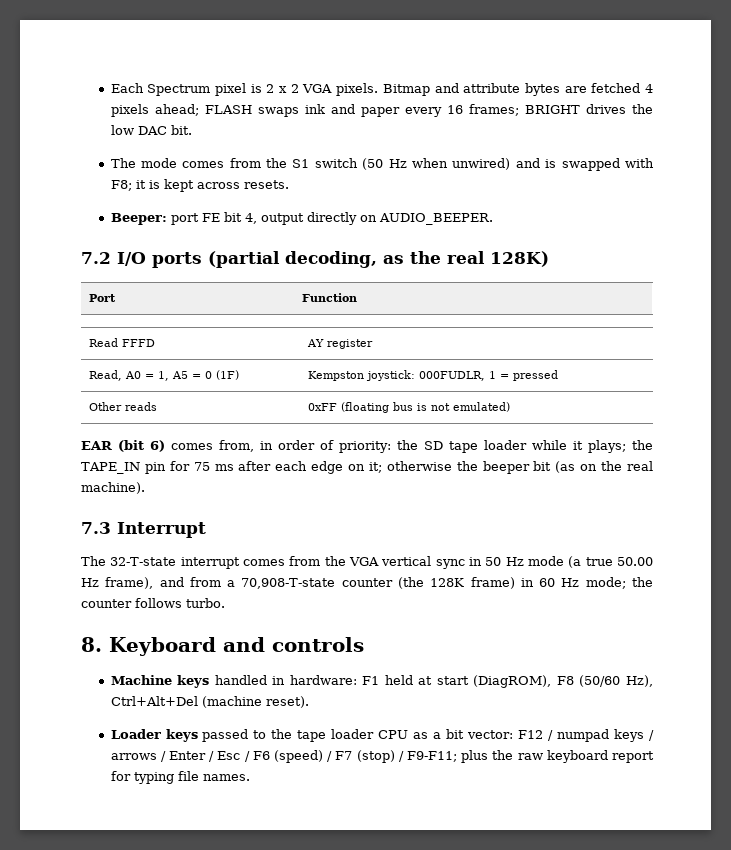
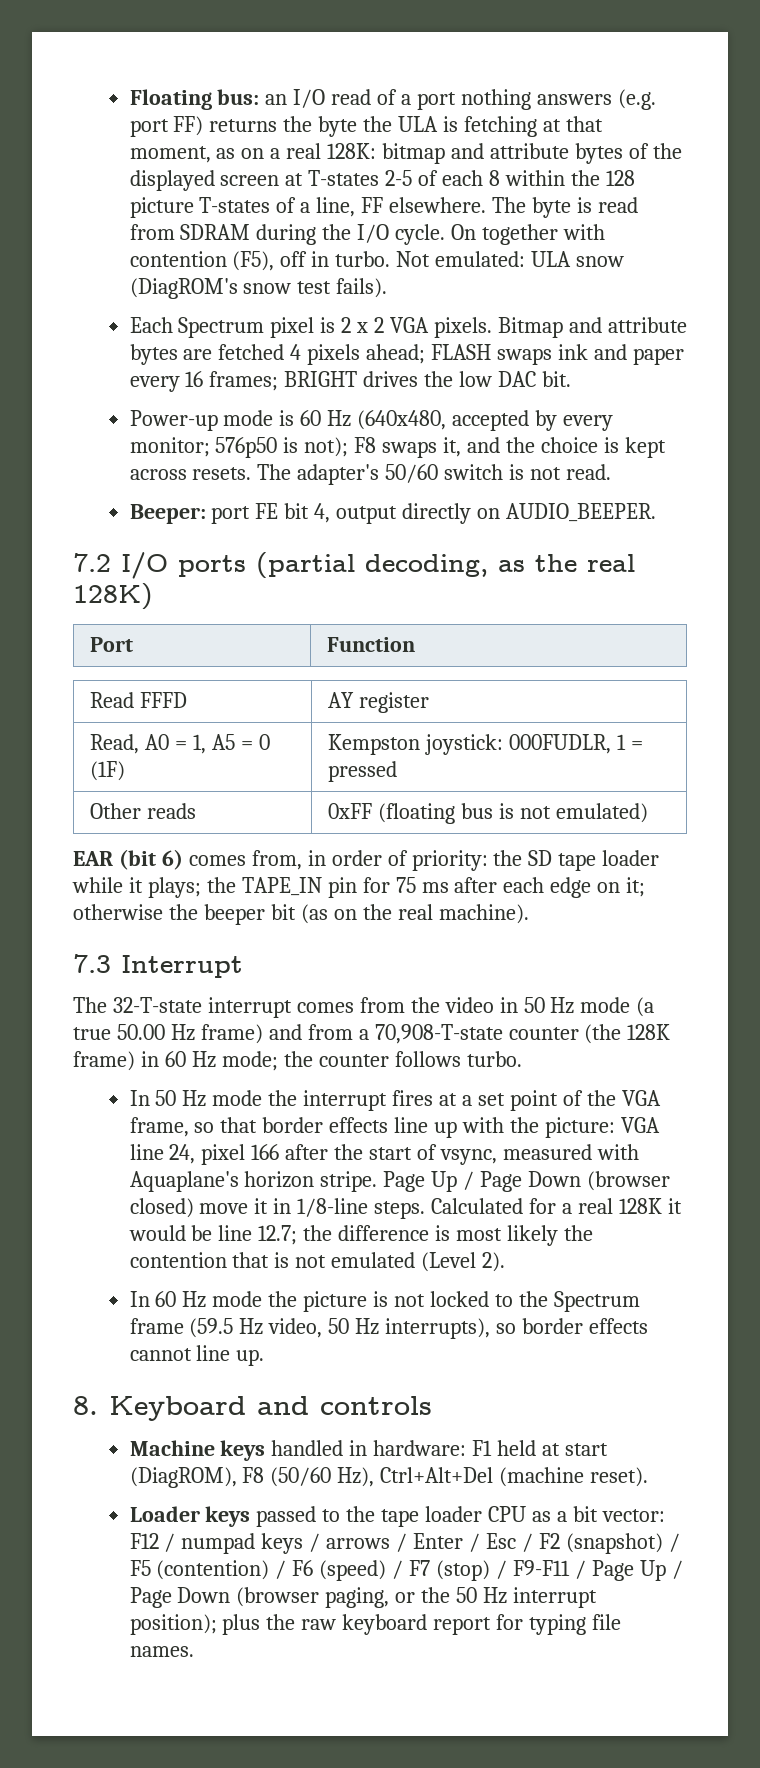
(110, 88) none -> [129,89,656,110] [129,116,603,137] [129,143,682,164] [129,170,635,191] [129,197,638,218] [129,224,606,245] [129,251,625,271] [129,278,388,299] Floating bus: an I/O read of a port nothing answers (e.g. port FF) returns the byte the ULA is fetching at that moment, as on a real 128K: bitmap and attribute bytes of the displayed screen at T-states 2-5 of each 8 within the 128 picture T-states of a line, FF elsewhere. The byte is read from SDRAM during the I/O cycle. On together with contention (F5), off in turbo. Not emulated: ULA snow (DiagROM's snow test fails). //
[110,158,654,171] [110,179,289,192] The mode comes from the S1 switch (50 Hz when unwired) and is swapped with F8; it is kept across resets. -> [129,410,614,431] [129,437,666,458] [129,464,612,485] Power-up mode is 60 Hz (640x480, accepted by every monitor; 576p50 is not); F8 swaps it, and the choice is kept across resets. The adapter's 50/60 switch is not read.
[348,556,465,569] VGA vertical sync -> [444,997,494,1013] video
[105,577,154,589] frame), -> [200,1024,263,1044] frame)
(225, 603) none -> [129,1090,661,1111] [129,1117,660,1138] [129,1144,639,1165] [129,1171,671,1192] [129,1198,682,1219] [128,1225,593,1246] [129,1252,506,1272] [129,1291,640,1312] [129,1318,648,1339] [129,1345,265,1366] // In 50 Hz mode the interrupt fires at a set point of the VGA frame, so that border effects line up with the picture: VGA line 24, pixel 166 after the start of vsync, measured with Aquaplane's horizon stripe. Page Up / Page Down (browser closed) move it in 1/8-line steps. Calculated for a real 128K it would be line 12.7; the difference is most likely the contention that is not emulated (Level 2). // In 60 Hz mode the picture is not locked to the Spectrum frame (59.5 Hz video, 50 Hz interrupts), so border effects cannot line up.
(250, 756) none -> [538,1533,680,1554] [129,1560,287,1580] F2 (snapshot) / F5 (contention) /
[406,751,457,762] F9-F11; -> [512,1560,683,1581] [129,1587,598,1608] [129,1614,217,1635] F9-F11 / Page Up / Page Down (browser paging, or the 50 Hz interrupt position);

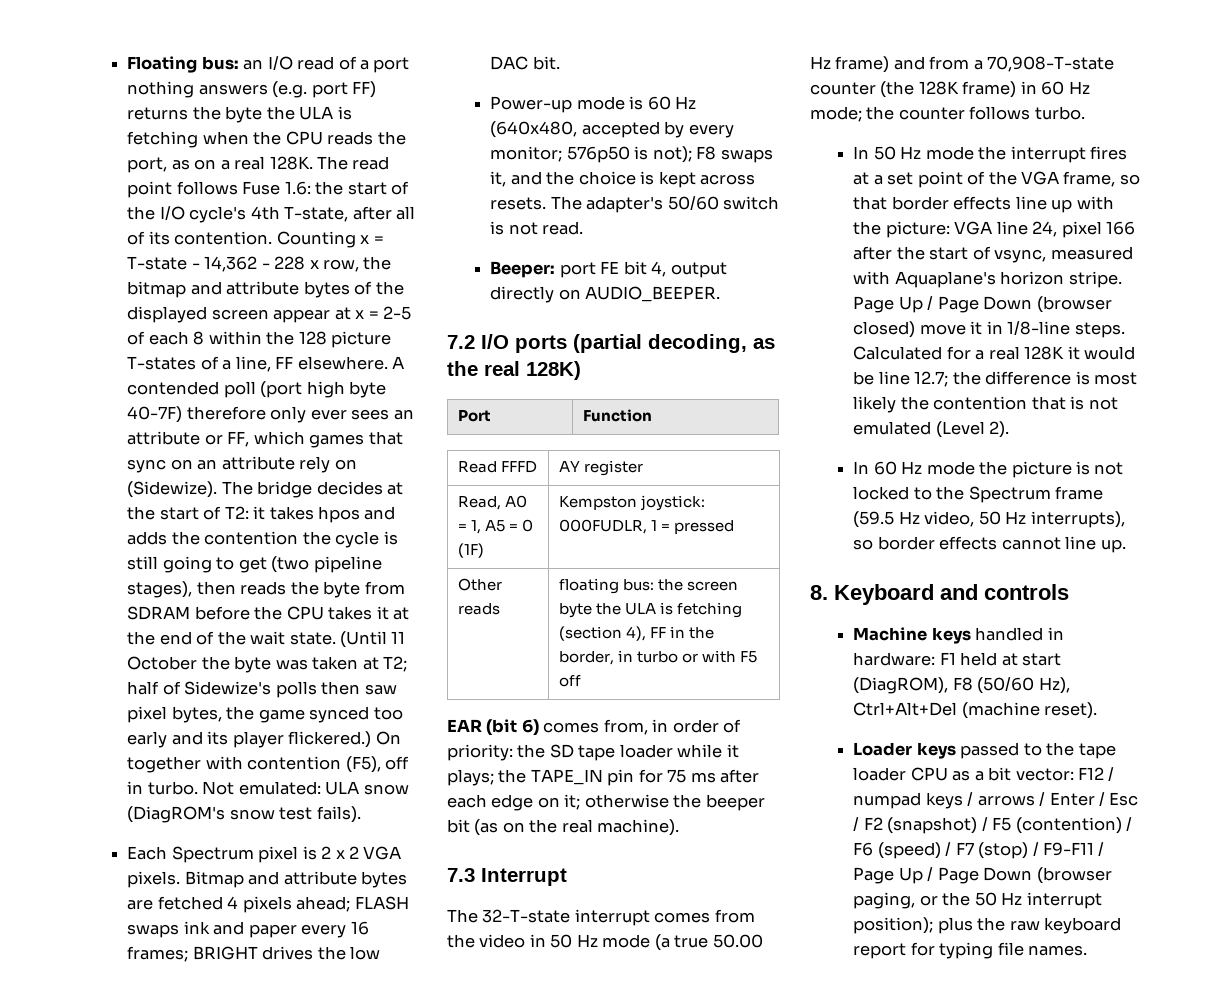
[542,116,603,132] [129,143,377,163] at that moment, as on a real 128K: -> [202,131,406,145] [127,156,390,173] [127,181,409,198] [127,206,415,223] [127,231,384,248] [127,256,392,272] when the CPU reads the port, as on a real 128K. The read point follows Fuse 1.6: the start of the I/O cycle's 4th T-state, after all of its contention. Counting x = T-state - 14,362 - 228 x row, the
[285,170,380,186] at T-states -> [273,307,379,323] appear at x =
[492,197,638,218] [129,224,446,245] The byte is read from SDRAM during the I/O cycle. -> [391,356,404,369] [127,381,387,398] [127,406,414,423] [127,431,403,448] [127,456,357,473] [127,481,404,498] [127,506,396,523] [127,531,398,548] [127,556,382,573] [127,581,405,598] [127,606,409,620] [127,631,406,648] [127,656,407,673] [127,681,397,698] [127,706,403,723] [127,731,372,748] A contended poll (port high byte 40-7F) therefore only ever sees an attribute or FF, which games that sync on an attribute rely on (Sidewize). The bridge decides at the start of T2: it takes hpos and adds the contention the cycle is still going to get (two pipeline stages), then reads the byte from SDRAM before the CPU takes it at the end of the wait state. (Until 11 October the byte was taken at T2; half of Sidewize's polls then saw pixel bytes, the game synced too early and its player flickered.)
[328,803,648,824] 0xFF (floating bus is not emulated) -> [558,578,738,594] [558,602,742,618] [558,626,714,641] [558,650,757,665] [558,675,581,687] floating bus: the screen byte the ULA is fetching (section 4), FF in the border, in turbo or with F5 off

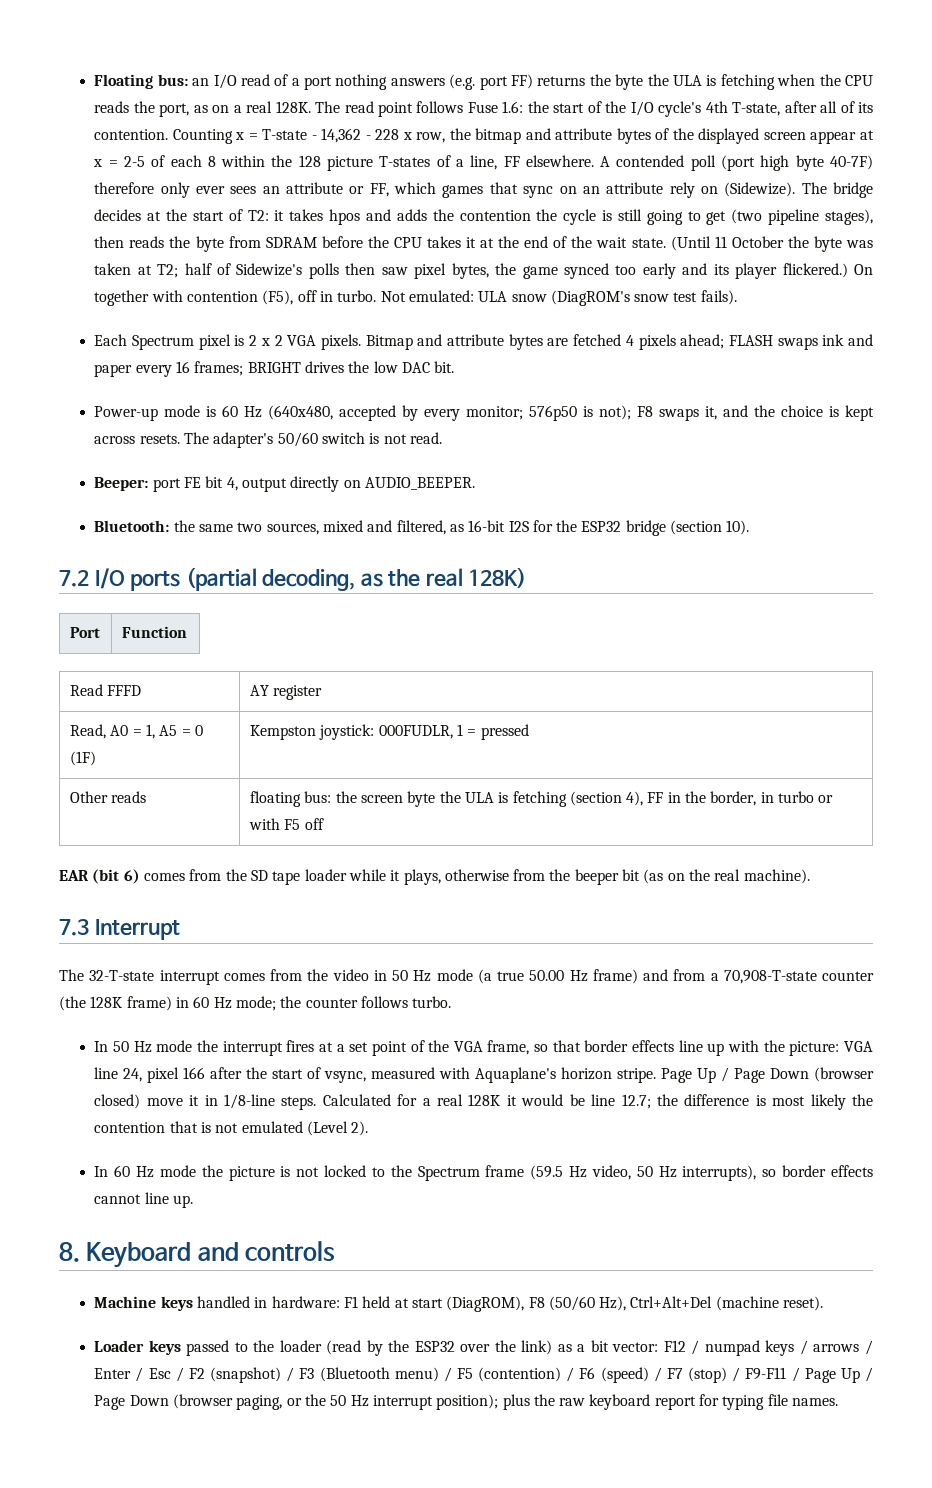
(721, 294) none -> [94,520,750,536] // Bluetooth: the same two sources, mixed and filtered, as 16-bit I2S for the ESP32 bridge (section 10).
[603,719,742,735] [447,744,513,761] from, in order of priority: -> [189,869,222,881] from
[447,769,760,786] [447,794,669,811] plays; the TAPE_IN pin for 75 ms after each edge on it; otherwise -> [403,869,546,885] plays, otherwise from
[1078,743,1116,759] [853,767,948,781] tape loader CPU -> [279,1340,553,1356] loader (read by the ESP32 over the link)
(988, 824) none -> [299,1367,452,1382] F3 (Bluetooth menu) /

